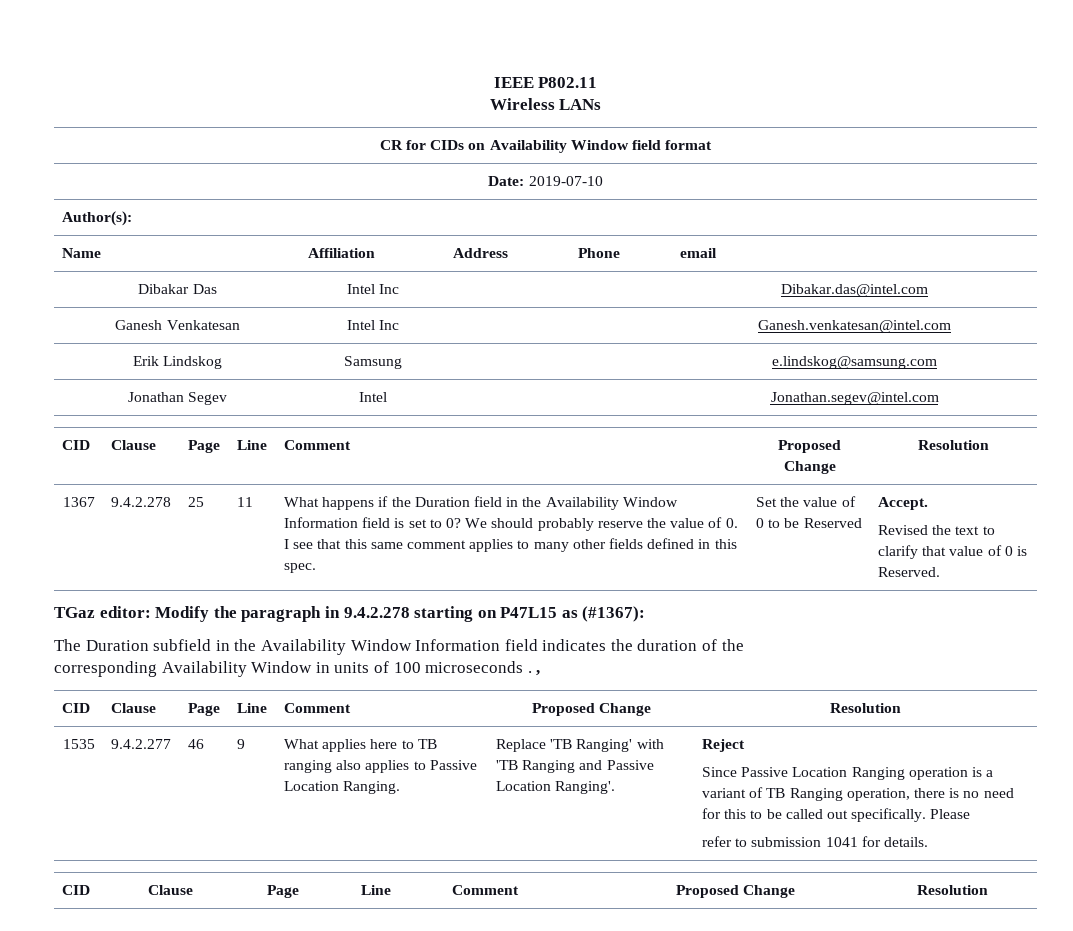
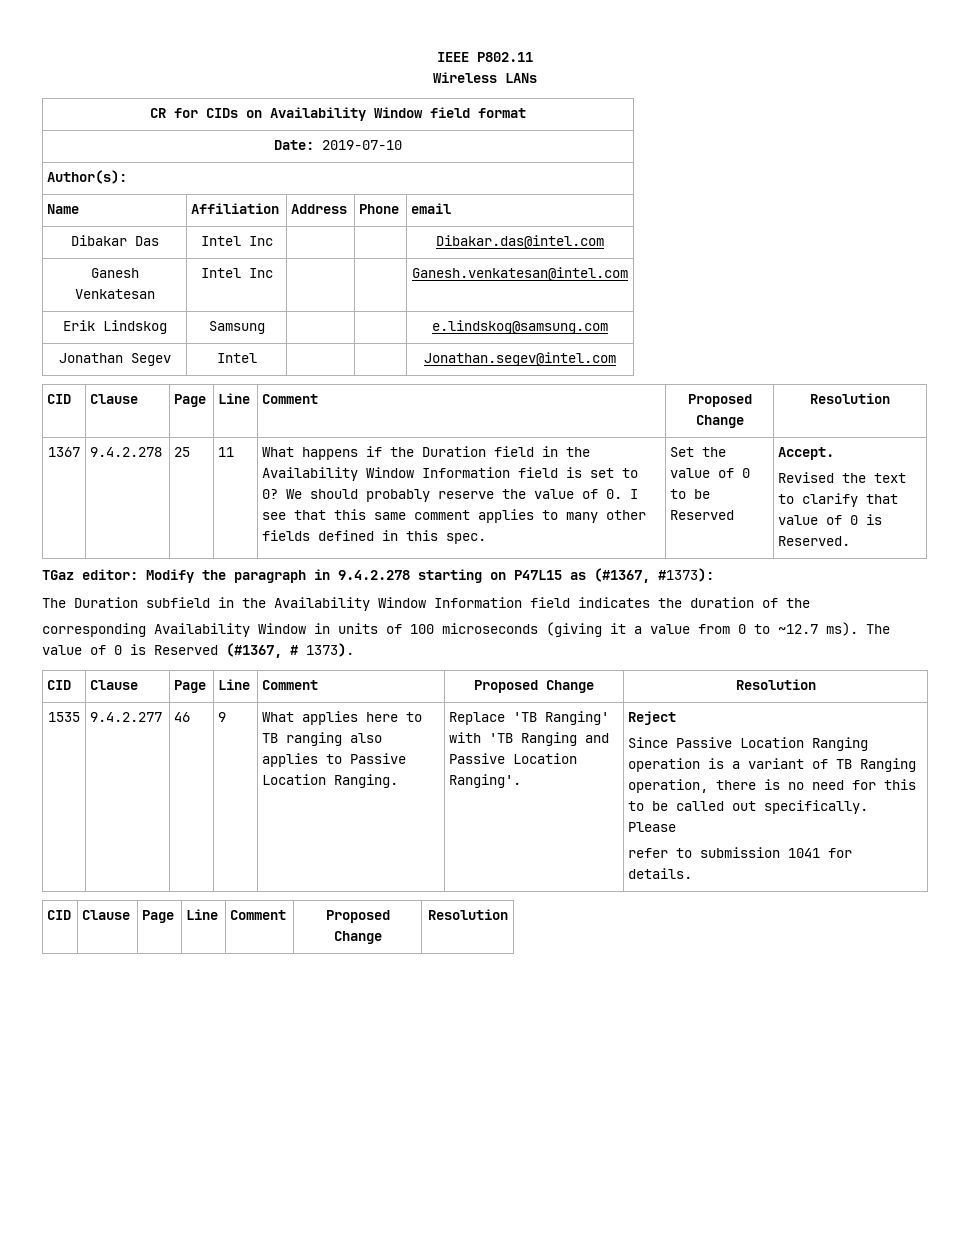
[582,606,646,622] (#1367): -> [594,568,714,583] (#1367, #1373):
[527,670,541,676] . , -> [546,622,890,637] [42,643,354,658] (giving it a value from 0 to ~12.7 ms). The value of 0 is Reserved (#1367, # 1373).

